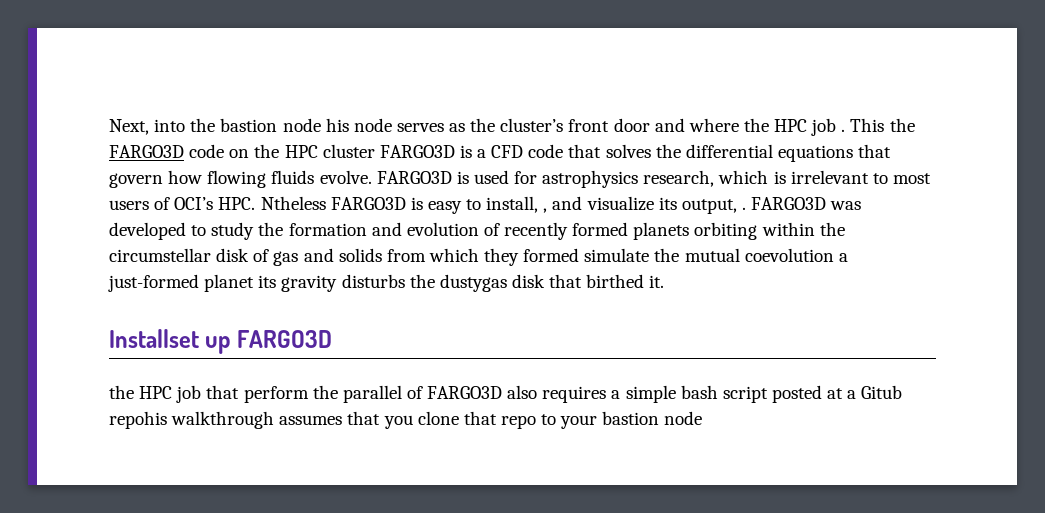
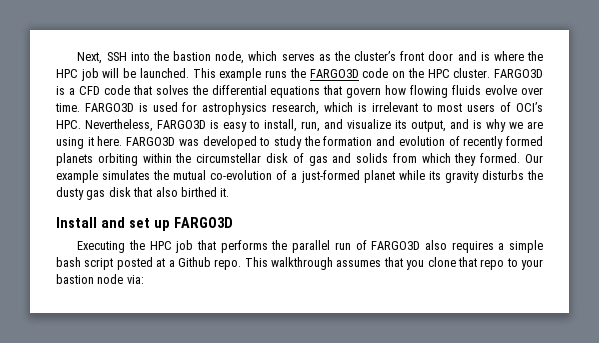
(149, 127) none -> [106,52,127,61] SSH
[282,118,392,132] node his node -> [215,51,278,64] node, which
(685, 125) none -> [480,52,490,61] is
[841,118,885,132] . This -> [102,68,288,81] will be launched. This example runs
[322,144,375,158] cluster -> [453,68,491,78] cluster.
[319,170,372,184] evolve. -> [485,85,543,95] [55,103,80,112] evolve over time.
[260,196,326,210] Ntheless -> [85,119,153,132] Nevertheless,
[543,208,548,213] , -> [301,121,320,132] run,
[741,207,746,210] . -> [450,119,543,132] [56,136,123,149] and is why we are using it here.
[523,248,834,262] formed simulate the mutual coevolution -> [480,153,543,163] [56,170,288,183] formed. Our example simulates the mutual co-evolution of
(255, 283) none -> [398,170,425,180] while
[439,274,507,292] dustygas -> [56,187,106,200] dusty gas
(583, 281) none -> [155,187,178,197] also
[109,329,199,348] Installset -> [56,217,150,228] Install and set
(332, 339) none -> [77,241,126,253] Executing
[243,386,309,403] perform -> [220,240,268,253] performs
(402, 394) none -> [334,242,351,250] run
[861,385,903,399] [109,411,167,429] Gitub repohis -> [177,257,268,270] Github repo. This
(703, 418) none -> [126,275,144,284] via:

